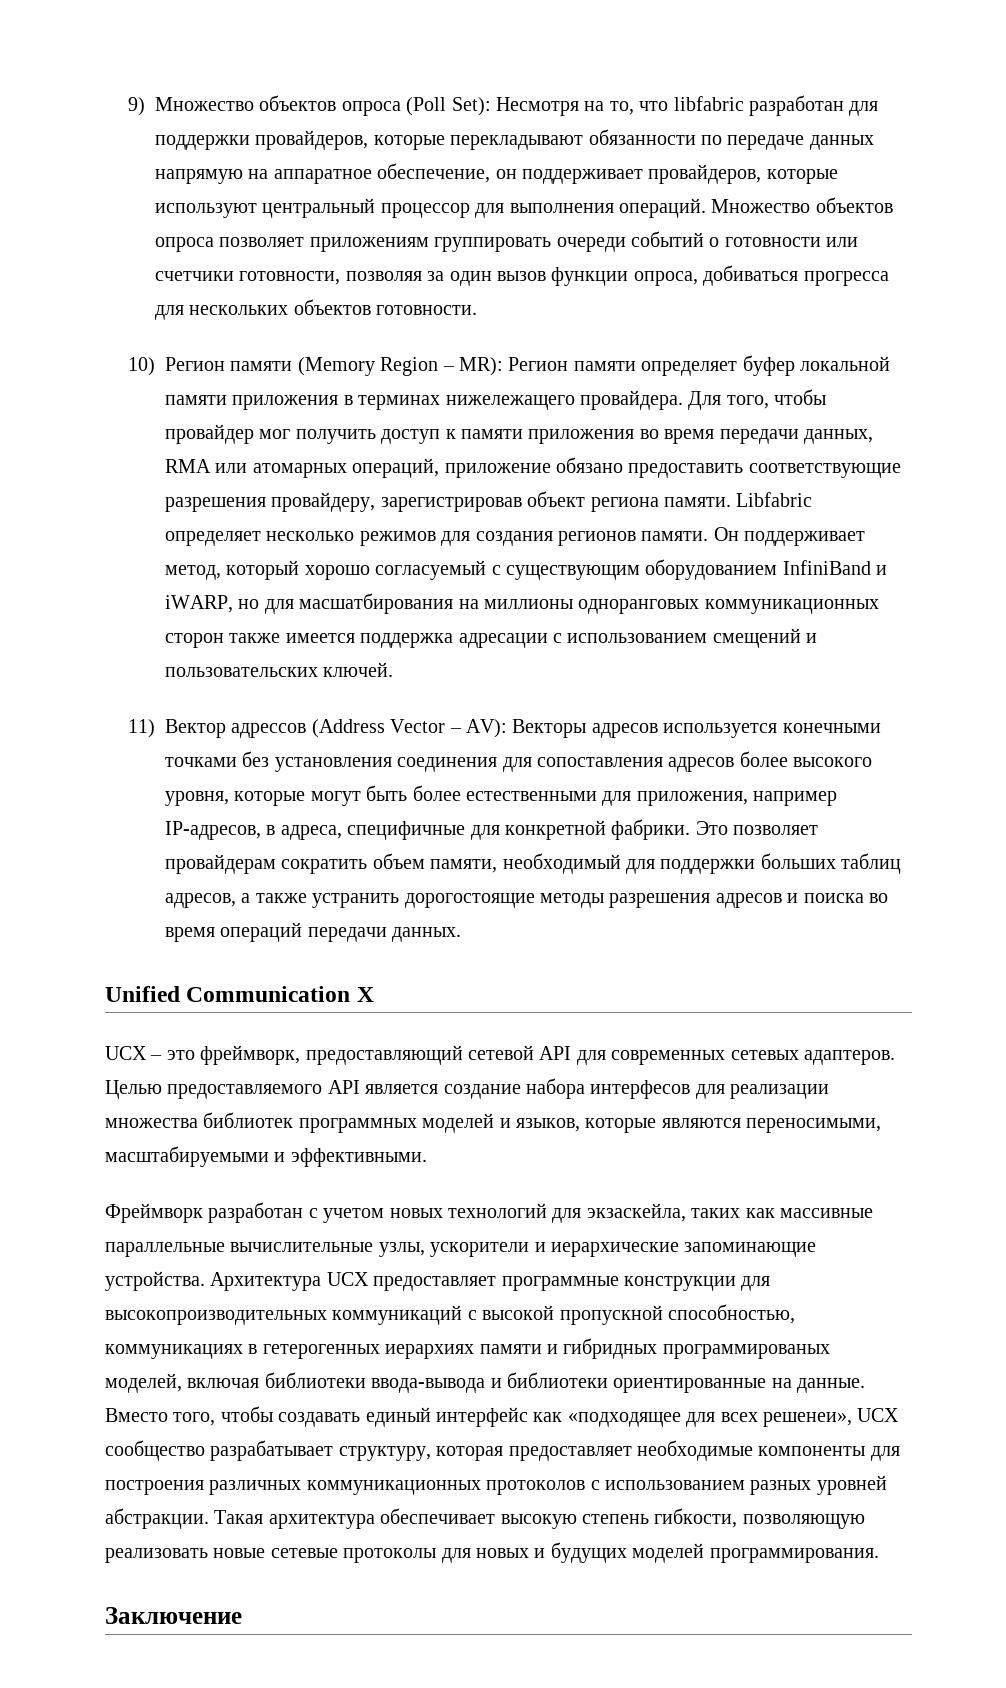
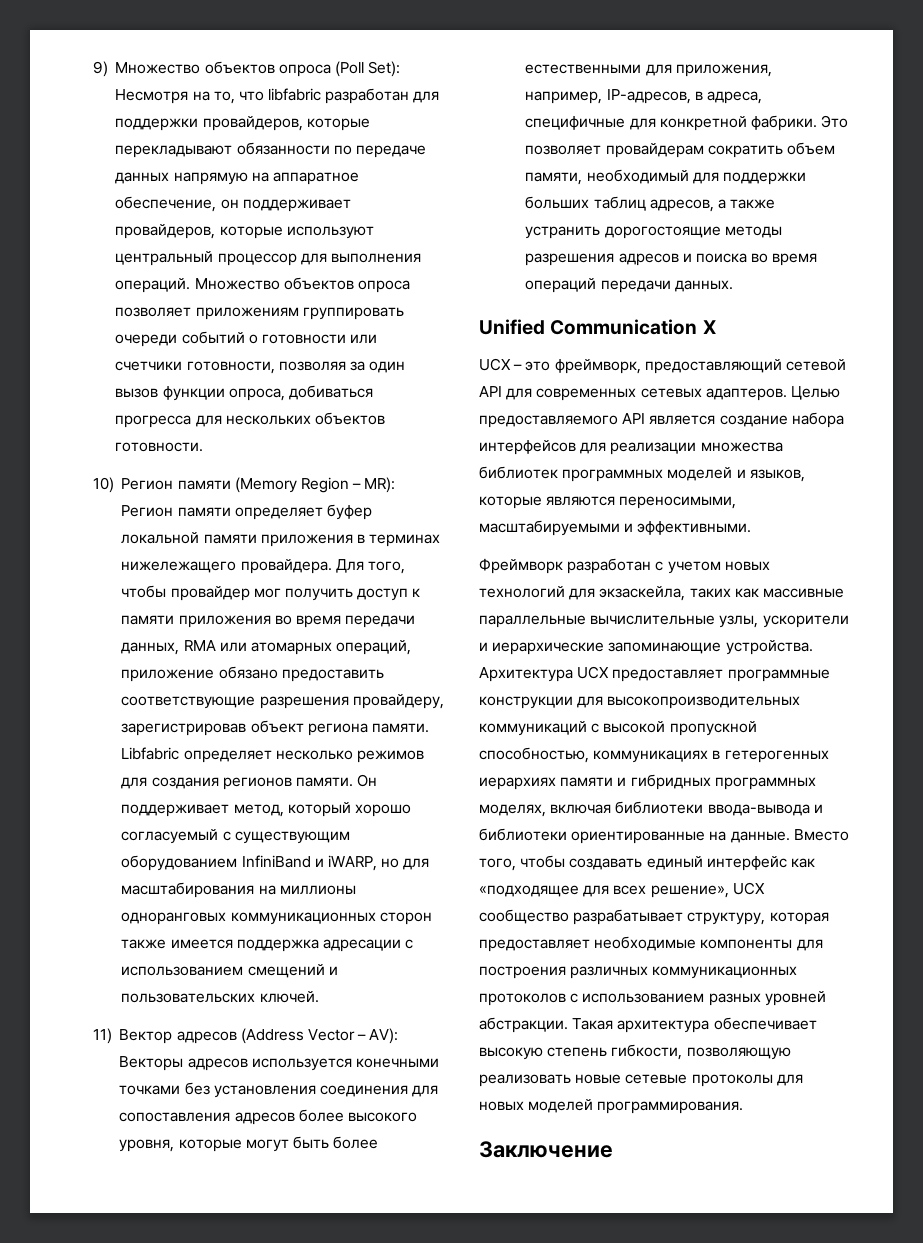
[299,593,454,614] масшатбирования -> [121,882,255,898] масштабирования
[231,723,307,738] адрессов -> [176,1031,237,1044] адресов
[753,791,838,806] например -> [525,91,603,104] например,
[590,1080,691,1099] интерфесов -> [479,440,576,455] интерфейсов
[662,1344,830,1359] [105,1373,182,1393] программированых моделей, -> [714,777,816,790] [479,804,546,817] программных моделях,
[762,1412,852,1427] решенеи», -> [650,885,729,898] решение»,
[534,1542,627,1563] и будущих -> (524, 1106) none

